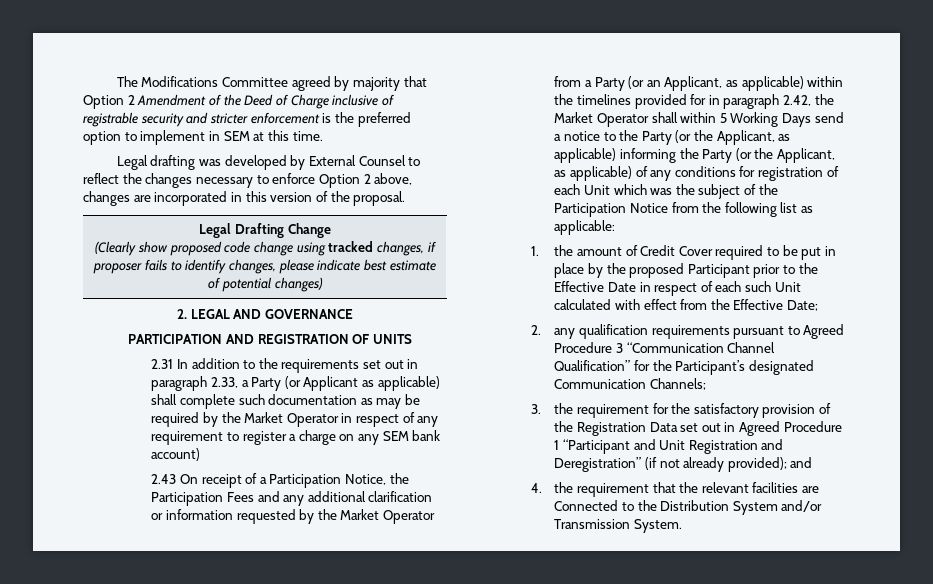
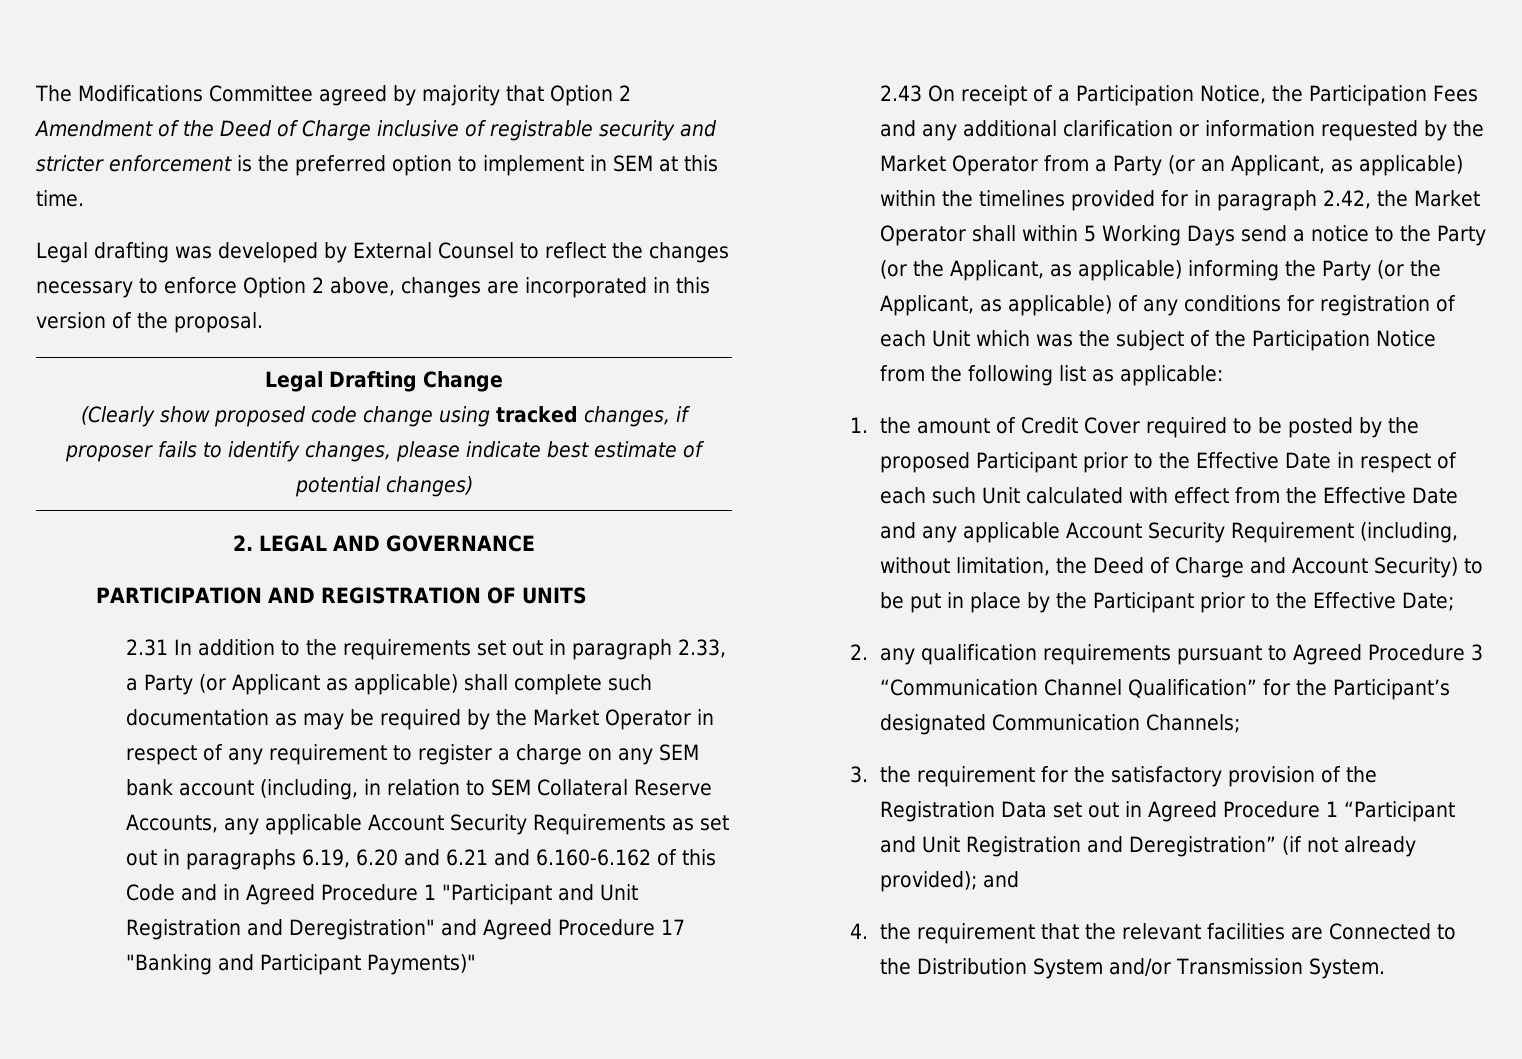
[151,448,201,461] account) -> [178,779,712,800] [125,814,729,835] [125,849,716,870] [125,884,638,905] [125,919,685,940] [125,954,476,975] account (including, in relation to SEM Collateral Reserve Accounts, any applicable Account Security Requirements as set out in paragraphs 6.19, 6.20 and 6.21 and 6.160-6.162 of this Code and in Agreed Procedure 1 "Participant and Unit Registration and Deregistration" and Agreed Procedure 17 "Banking and Participant Payments)"
[801,246,837,260] [554,263,585,278] put in place -> [1287,417,1353,438] posted
(784, 304) none -> [1411,487,1458,504] [879,522,1458,543] [879,557,1483,578] [879,592,1396,613] Date and any applicable Account Security Requirement (including, without limitation, the Deed of Charge and Account Security) to be put in place by the Participant prior to the Effective

